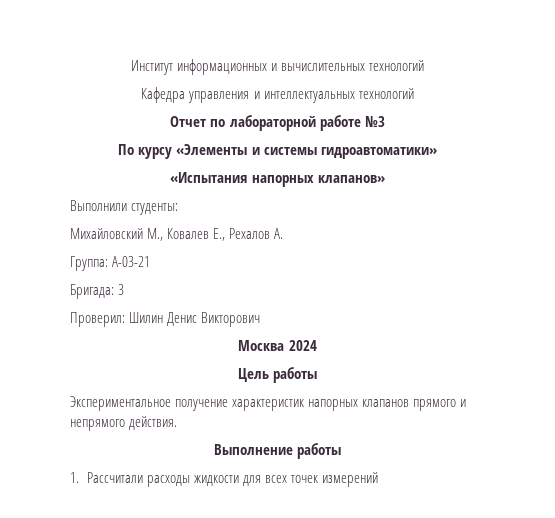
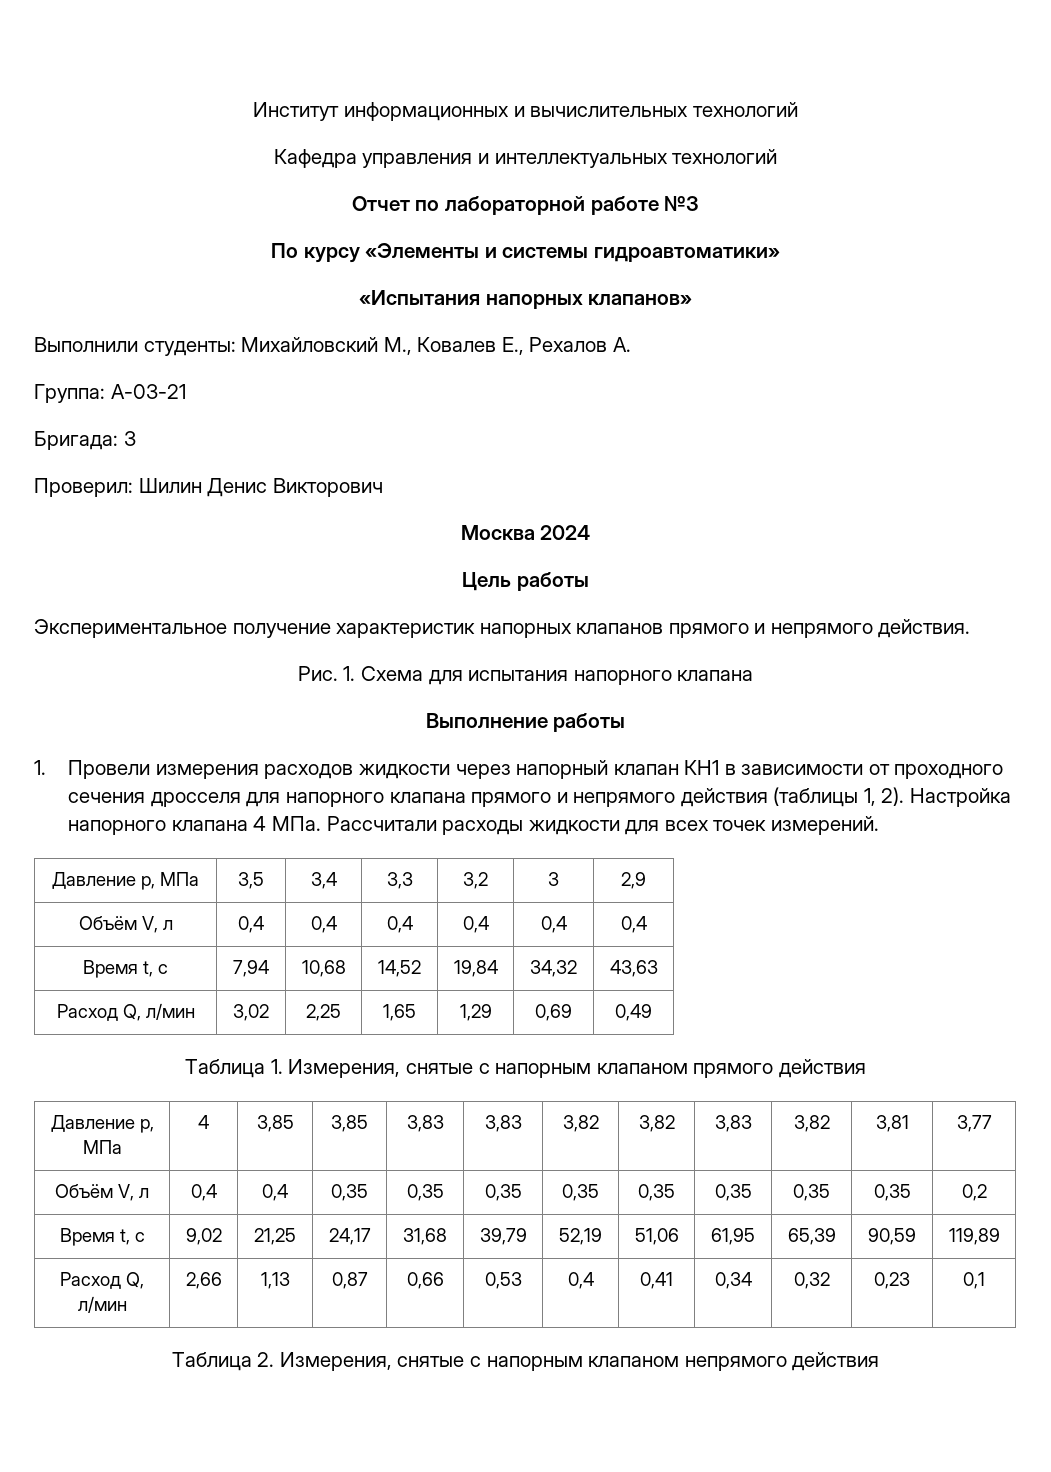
(179, 209) // -> (236, 348) none
[213,443,342,459] [70,472,79,483] Выполнение работы // 1. -> [297,666,754,685] [425,713,626,732] [34,760,1004,779] [68,787,1011,807] [68,816,321,835] Рис. 1. Схема для испытания напорного клапана // Выполнение работы // 1. Провели измерения расходов жидкости через напорный клапан КН1 в зависимости от проходного сечения дросселя для напорного клапана прямого и непрямого действия (таблицы 1, 2). Настройка напорного клапана 4 МПа.
[322,472,379,487] измерений -> [770,816,879,835] [51,872,199,890] [238,872,264,889] [310,872,337,889] [386,872,413,889] [463,872,488,889] [548,872,559,886] [621,872,646,889] [78,916,173,933] [238,916,264,933] [310,916,337,933] [386,916,413,933] [462,916,489,933] [540,916,567,933] [620,916,647,933] [83,960,168,978] [233,960,269,977] [301,960,346,977] [378,960,421,977] [453,960,498,977] [530,960,577,977] [609,960,658,977] [56,1003,195,1021] [233,1004,269,1021] [306,1004,341,1021] [383,1004,416,1021] [459,1004,492,1021] [535,1004,572,1021] [615,1004,652,1021] [185,1059,866,1078] [50,1115,154,1133] [82,1140,122,1154] [198,1115,209,1129] [256,1115,294,1132] [331,1115,368,1132] [406,1115,444,1132] [484,1115,522,1132] [562,1115,599,1132] [638,1115,675,1132] [714,1115,752,1132] [793,1115,830,1132] [875,1115,909,1132] [956,1115,992,1132] [55,1184,149,1201] [190,1184,217,1201] [262,1184,288,1201] [331,1184,368,1201] [406,1184,444,1201] [484,1184,522,1201] [562,1184,599,1201] [638,1184,675,1201] [714,1184,752,1201] [793,1184,830,1201] [873,1184,911,1201] [961,1184,987,1201] [59,1228,145,1246] [185,1228,222,1245] [254,1228,296,1245] [328,1228,371,1245] [403,1228,447,1245] [479,1228,527,1245] [559,1228,602,1245] [634,1228,679,1245] [711,1228,755,1245] [787,1228,836,1245] [868,1228,916,1245] [948,1228,1000,1245] [60,1272,144,1289] [77,1296,127,1313] [185,1272,222,1289] [260,1272,290,1289] [331,1272,368,1289] [406,1272,444,1289] [484,1272,522,1289] [567,1272,594,1289] [640,1272,673,1289] [714,1272,752,1289] [793,1272,830,1289] [874,1272,910,1289] [963,1272,985,1289] [171,1352,880,1371] измерений. // Давление p, МПа | 3,5 | 3,4 | 3,3 | 3,2 | 3 | 2,9 // Объём V, л | 0,4 | 0,4 | 0,4 | 0,4 | 0,4 | 0,4 // Время t, с | 7,94 | 10,68 | 14,52 | 19,84 | 34,32 | 43,63 // Расход Q, л/мин | 3,02 | 2,25 | 1,65 | 1,29 | 0,69 | 0,49 // Таблица 1. Измерения, снятые с напорным клапаном прямого действия // Давление p, МПа | 4 | 3,85 | 3,85 | 3,83 | 3,83 | 3,82 | 3,82 | 3,83 | 3,82 | 3,81 | 3,77 // Объём V, л | 0,4 | 0,4 | 0,35 | 0,35 | 0,35 | 0,35 | 0,35 | 0,35 | 0,35 | 0,35 | 0,2 // Время t, с | 9,02 | 21,25 | 24,17 | 31,68 | 39,79 | 52,19 | 51,06 | 61,95 | 65,39 | 90,59 | 119,89 // Расход Q, л/мин | 2,66 | 1,13 | 0,87 | 0,66 | 0,53 | 0,4 | 0,41 | 0,34 | 0,32 | 0,23 | 0,1 // Таблица 2. Измерения, снятые с напорным клапаном непрямого действия

